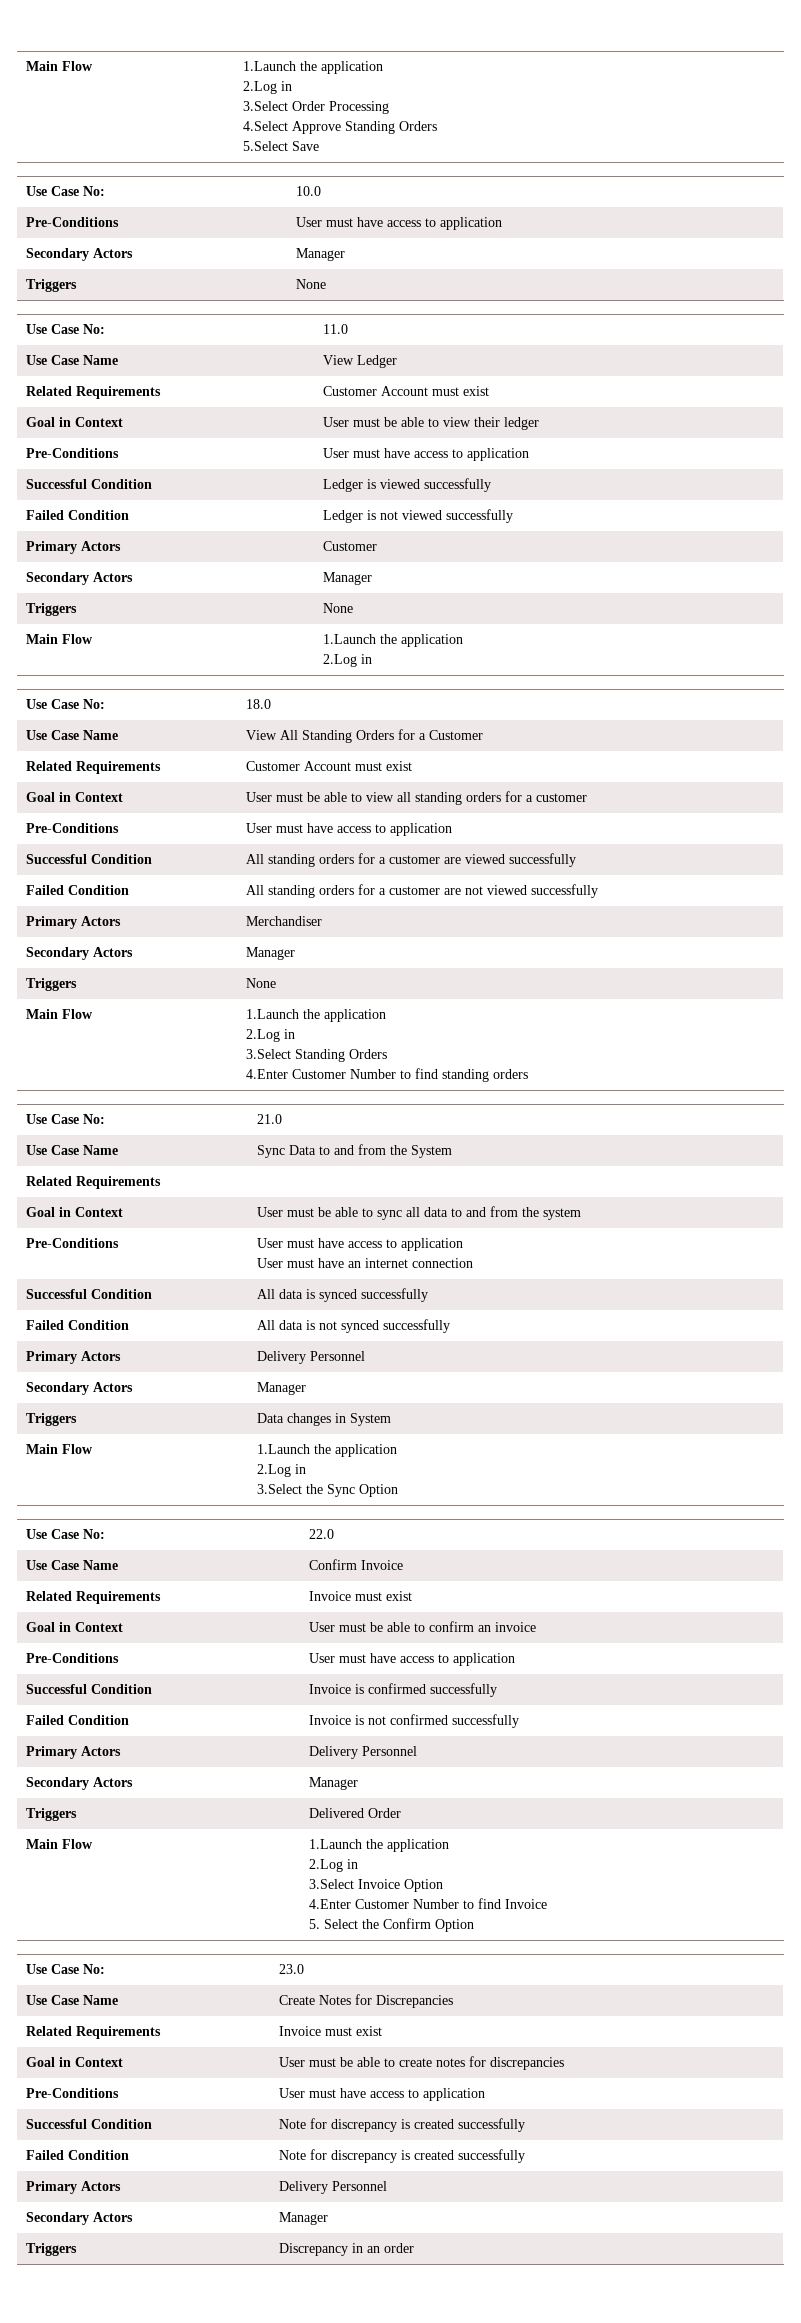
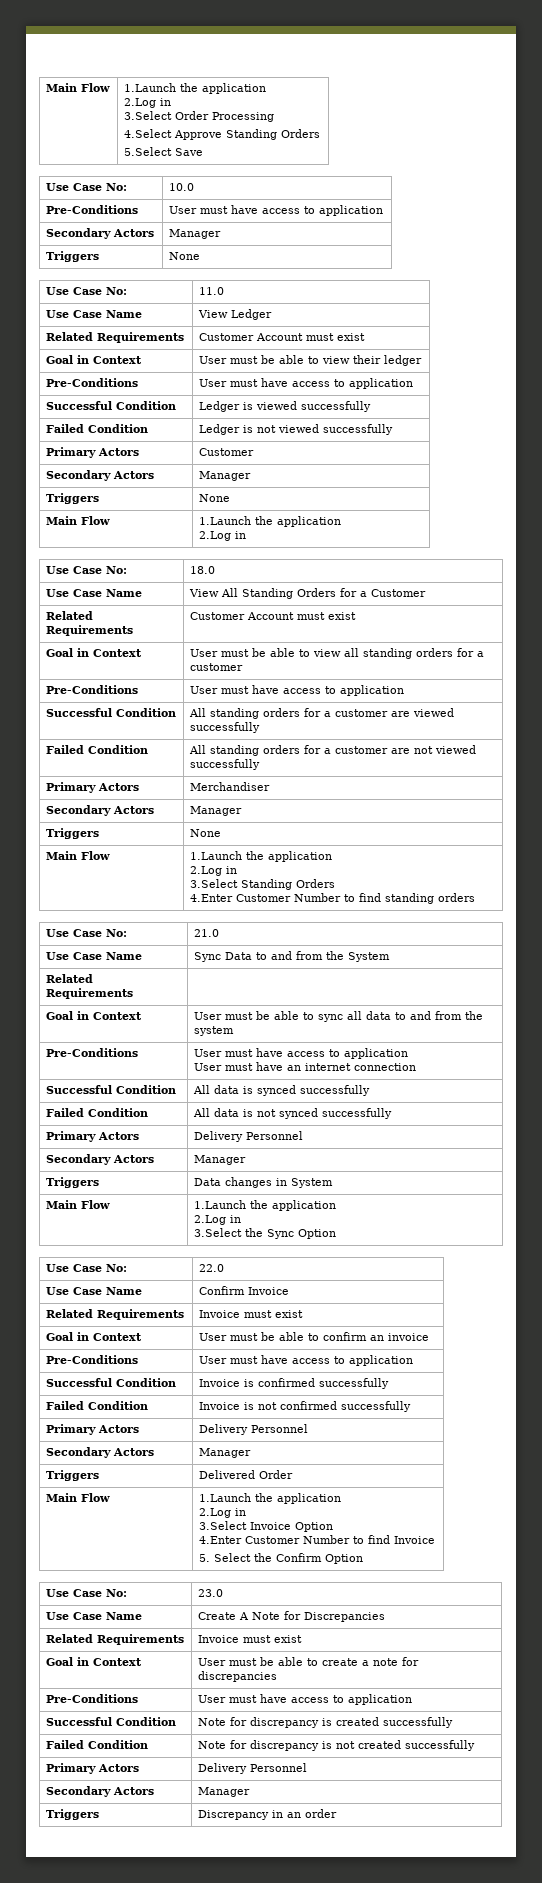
[318,1995,351,2005] Notes -> [239,1612,281,1620] A Note
[435,2058,465,2067] notes -> [362,1658,399,1666] a note
(410, 2155) none -> [336,1741,356,1749] not

